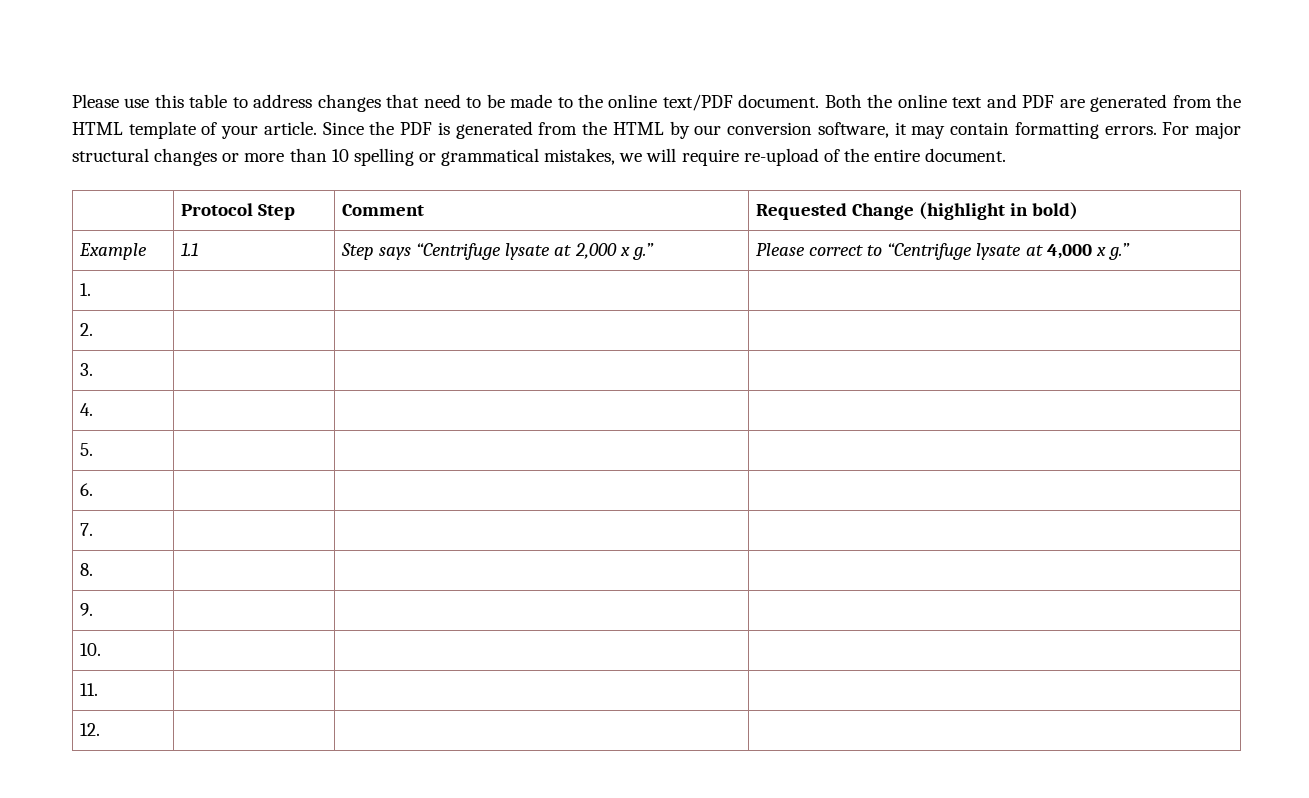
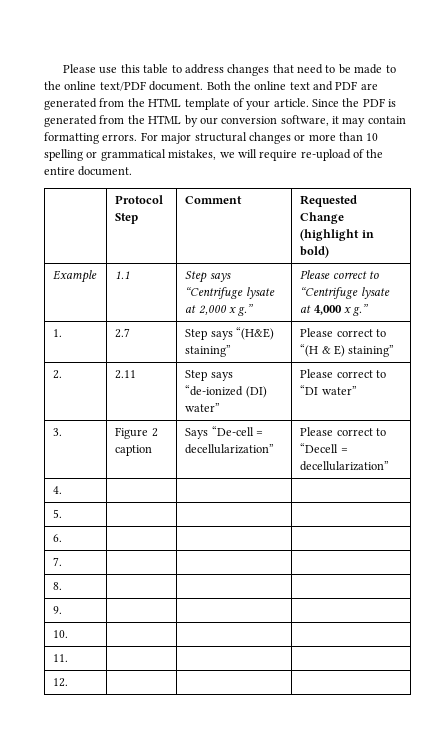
[79,323,93,336] [79,363,93,376] | | // 2. | | | // 3. | | | -> [115,328,131,338] [185,327,274,340] [185,345,232,357] [300,328,386,337] [300,344,395,357] [53,370,63,379] [115,370,137,379] [185,370,233,381] [185,385,267,398] [185,403,221,412] [300,369,386,378] [300,385,357,395] [53,428,63,436] [115,427,158,439] [115,445,153,456] [185,426,263,439] [185,444,275,454] [300,427,386,436] [300,443,348,453] [300,461,390,471] 2.7 | Step says “(H&E) staining” | Please correct to “(H & E) staining” // 2. | 2.11 | Step says “de-ionized (DI) water” | Please correct to “DI water” // 3. | Figure 2 caption | Says “De-cell = decellularization” | Please correct to “Decell = decellularization”

